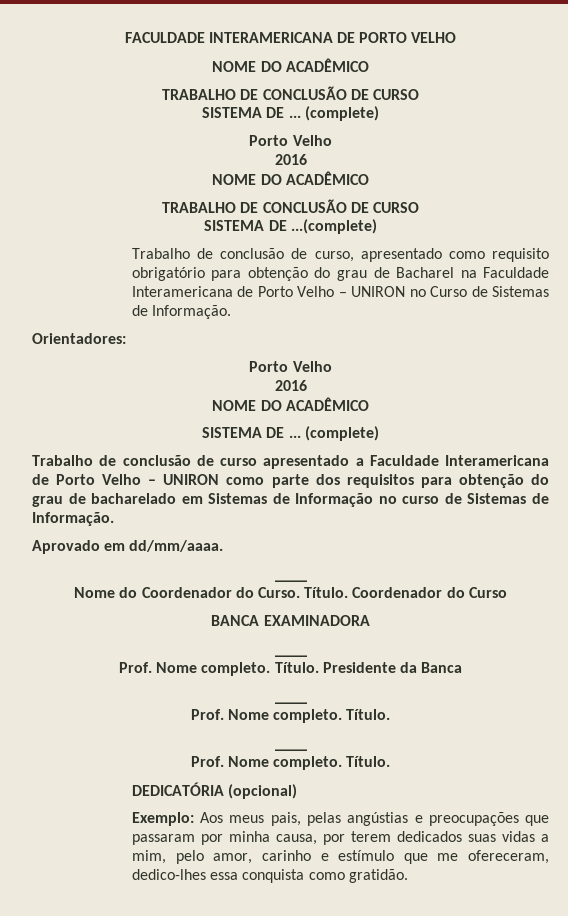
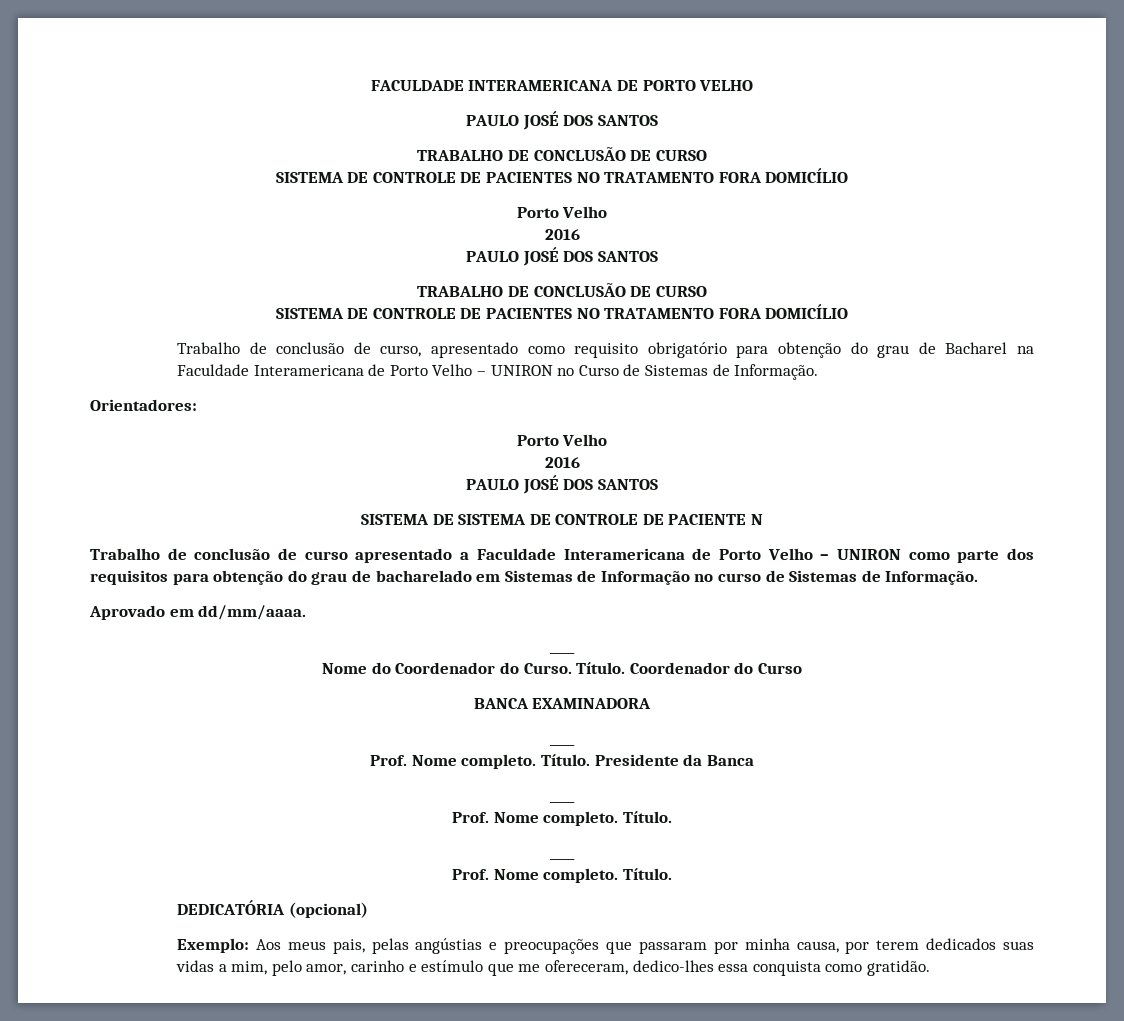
[212,58,369,72] [162,86,419,100] [202,106,379,121] [249,135,332,146] [274,154,307,165] [212,171,369,185] [162,199,419,213] [204,219,377,234] NOME DO ACADÊMICO // TRABALHO DE CONCLUSÃO DE CURSO // SISTEMA DE ... (complete) // Porto Velho // 2016 // NOME DO ACADÊMICO // TRABALHO DE CONCLUSÃO DE CURSO // SISTEMA DE ...(complete) -> [466,111,658,130] [417,147,707,161] [275,168,849,183] [516,206,608,218] [544,229,580,240] [466,247,658,266] [417,283,707,297] [275,304,849,319] PAULO JOSÉ DOS SANTOS // TRABALHO DE CONCLUSÃO DE CURSO // SISTEMA DE CONTROLE DE PACIENTES NO TRATAMENTO FORA DOMICÍLIO // Porto Velho // 2016 // PAULO JOSÉ DOS SANTOS // TRABALHO DE CONCLUSÃO DE CURSO // SISTEMA DE CONTROLE DE PACIENTES NO TRATAMENTO FORA DOMICÍLIO
[212,397,369,411] [202,426,379,441] NOME DO ACADÊMICO // SISTEMA DE ... (complete) -> [466,475,658,494] [360,514,764,525] PAULO JOSÉ DOS SANTOS // SISTEMA DE SISTEMA DE CONTROLE DE PACIENTE N

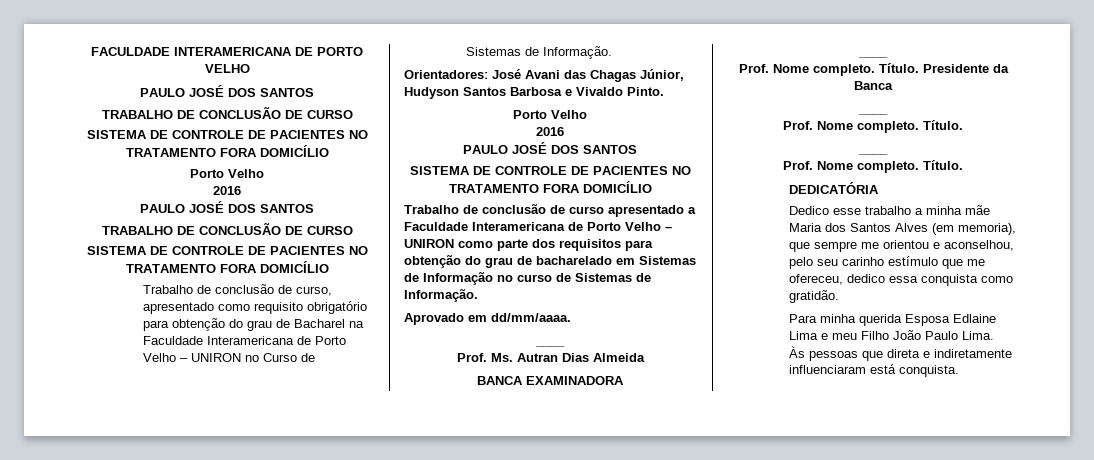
(197, 405) none -> [492,69,684,82] [404,87,664,99] José Avani das Chagas Júnior, Hudyson Santos Barbosa e Vivaldo Pinto.
[458,514,764,525] SISTEMA DE CONTROLE DE PACIENTE N -> [494,166,691,175] [448,181,652,193] CONTROLE DE PACIENTES NO TRATAMENTO FORA DOMICÍLIO
[322,662,802,674] Nome do Coordenador do Curso. Título. Coordenador do Curso -> [456,353,645,362] Prof. Ms. Autran Dias Almeida
[288,902,368,918] [177,938,1035,954] [176,960,417,976] (opcional) // Exemplo: Aos meus pais, pelas angústias e preocupações que passaram por minha causa, por terem dedicados suas vidas a mim, pelo amor, carinho e -> [789,205,991,215] [789,223,1017,235] [789,240,1015,252] [789,257,885,269] // Dedico esse trabalho a minha mãe Maria dos Santos Alves (em memoria), que sempre me orientou e aconselhou, pelo seu carinho
[545,960,714,975] ofereceram, dedico-lhes -> [789,274,886,285] ofereceu, dedico
(930, 968) none -> [789,314,997,326] [789,330,995,340] [789,346,1013,361] [789,364,960,377] // Para minha querida Esposa Edlaine Lima e meu Filho João Paulo Lima. // Às pessoas que direta e indiretamente influenciaram está conquista.

